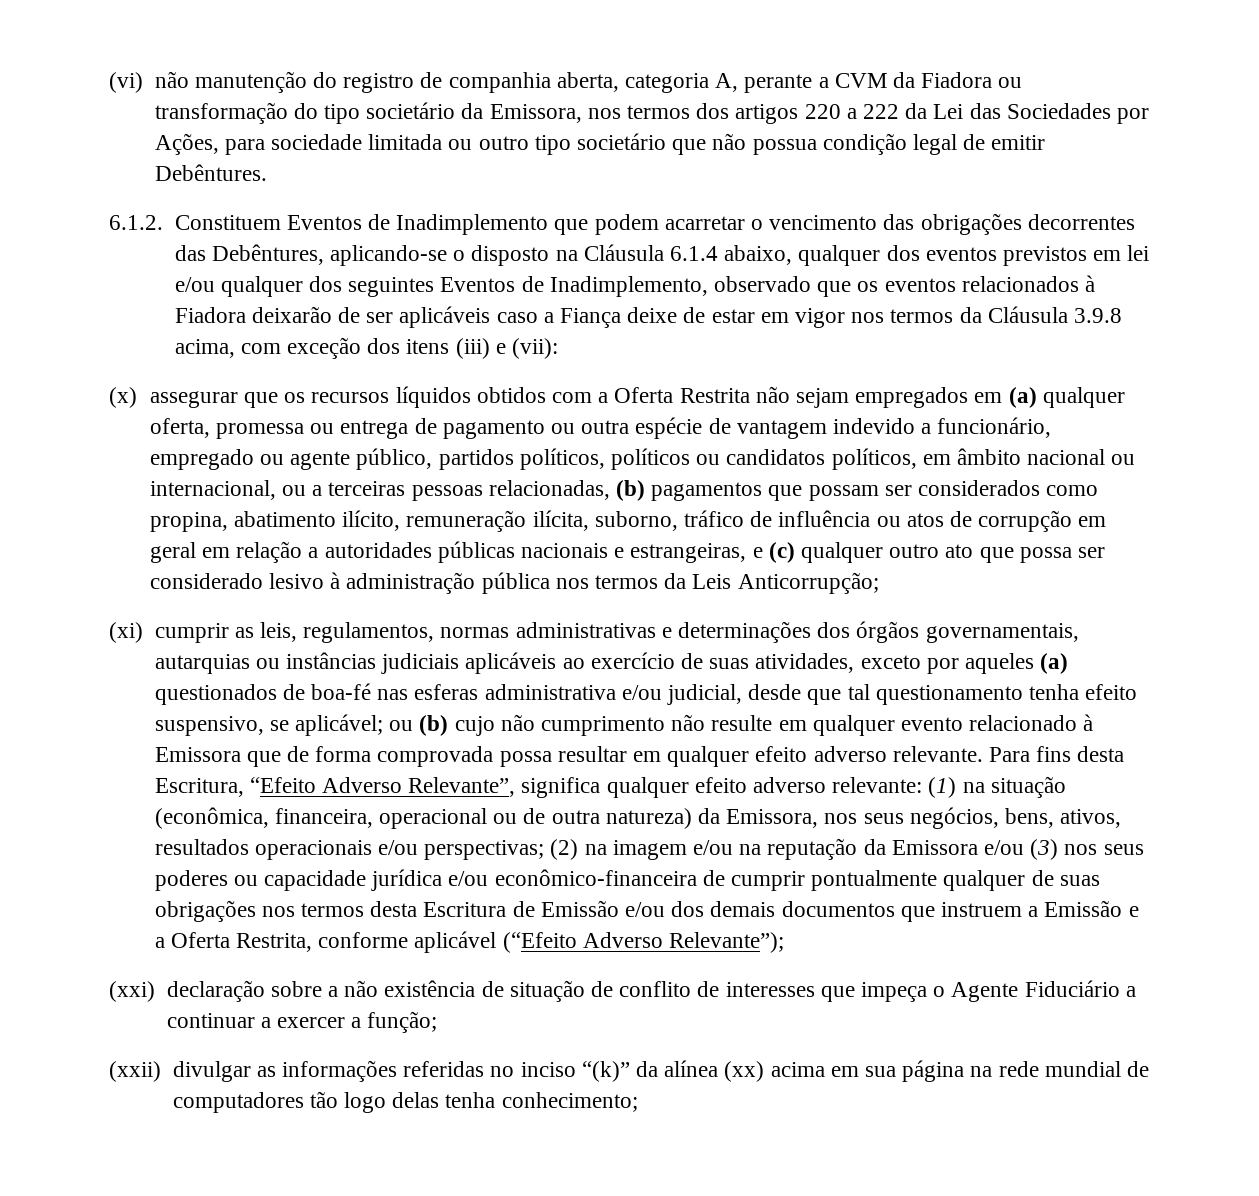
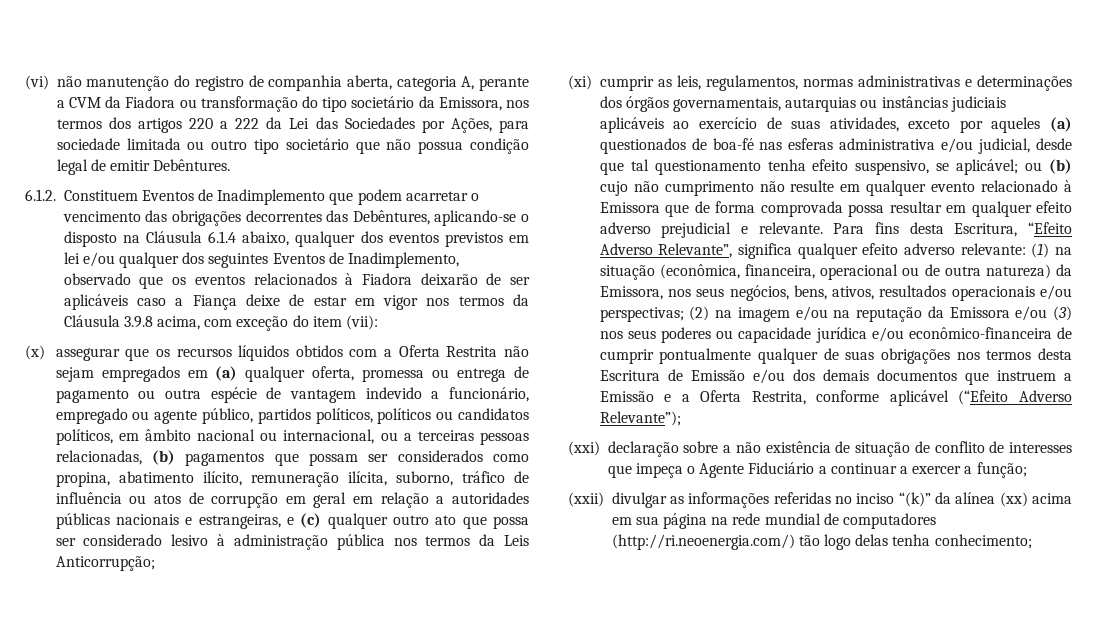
[367,338,506,359] dos itens (iii) e -> [292,315,342,327] do item
(887, 754) none -> [661,222,749,238] prejudicial e
(304, 1102) none -> [611,534,795,550] (http://ri.neoenergia.com/)

